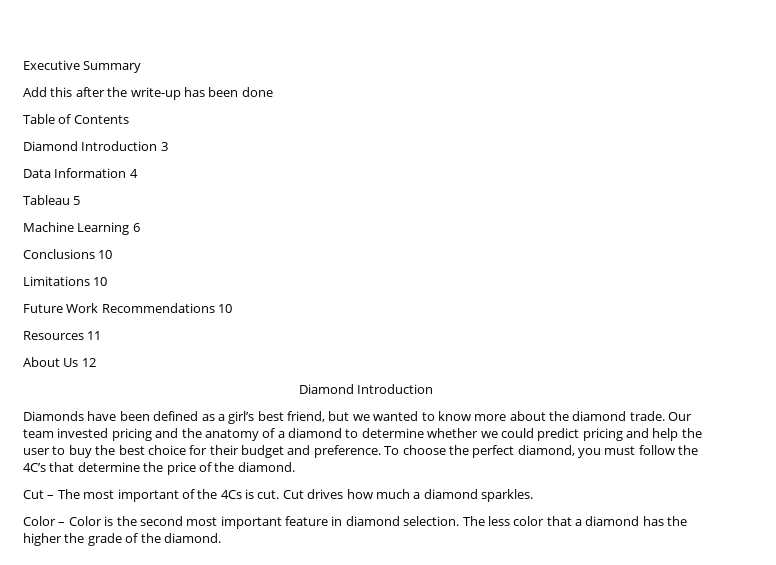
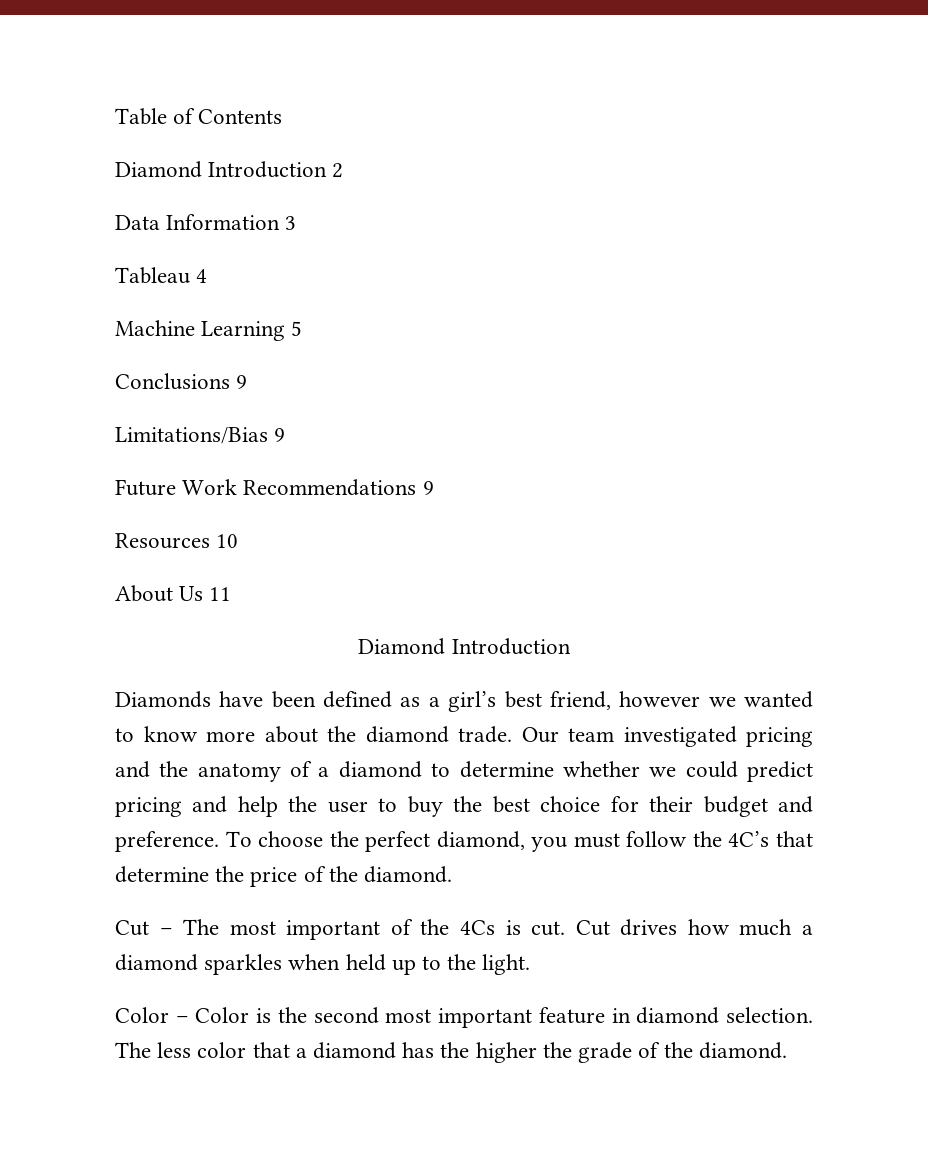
[23,60,142,73] [23,87,273,100] Executive Summary // Add this after the write-up has been done // -> (115, 116) none
[160,142,168,151] 3 -> [332,163,344,178] 2
[129,169,138,178] 4 -> [285,216,297,230] 3
[73,196,81,205] 5 -> [196,269,208,283] 4
[132,223,140,232] 6 -> [291,321,303,336] 5
[98,250,113,259] [23,276,108,286] 10 // Limitations 10 -> [236,375,248,389] [115,427,286,444] 9 // Limitations/Bias 9
[218,304,233,313] 10 -> [422,481,434,495] 9
[87,331,102,340] 11 -> [216,534,239,548] 10
[81,358,96,367] 12 -> [209,587,232,601] 11
[328,411,350,421] but -> [619,691,701,707] however
[57,428,109,438] invested -> [623,726,737,747] investigated
[481,489,533,502] sparkles. -> [204,954,531,975] sparkles when held up to the light.

